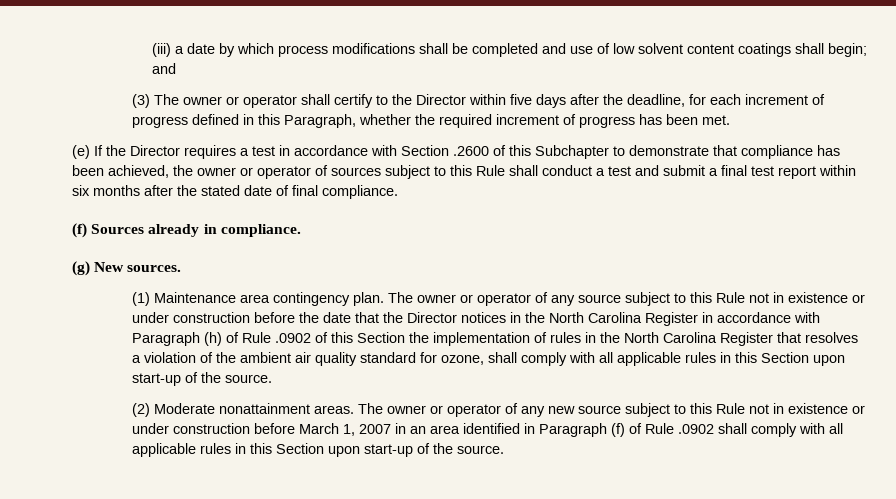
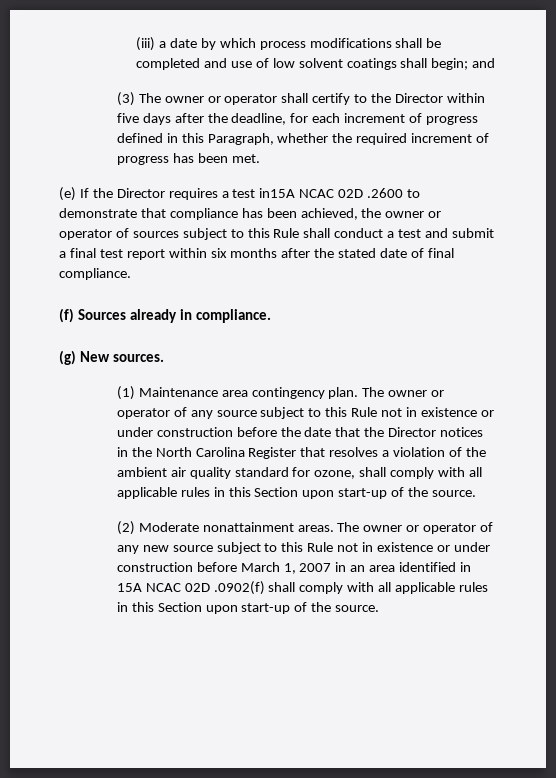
[687,44,735,54] content -> (343, 63) none
[279,145,609,159] in accordance with Section .2600 of this Subchapter -> [259,188,404,198] in15A NCAC 02D .2600
[702,312,821,323] [132,332,774,346] in accordance with Paragraph (h) of Rule .0902 of this Section the implementation of rules in the North Carolina Register -> (297, 453) none
[539,423,715,437] Paragraph (f) of Rule .0902 -> [116,581,265,595] 15A NCAC 02D .0902(f)

